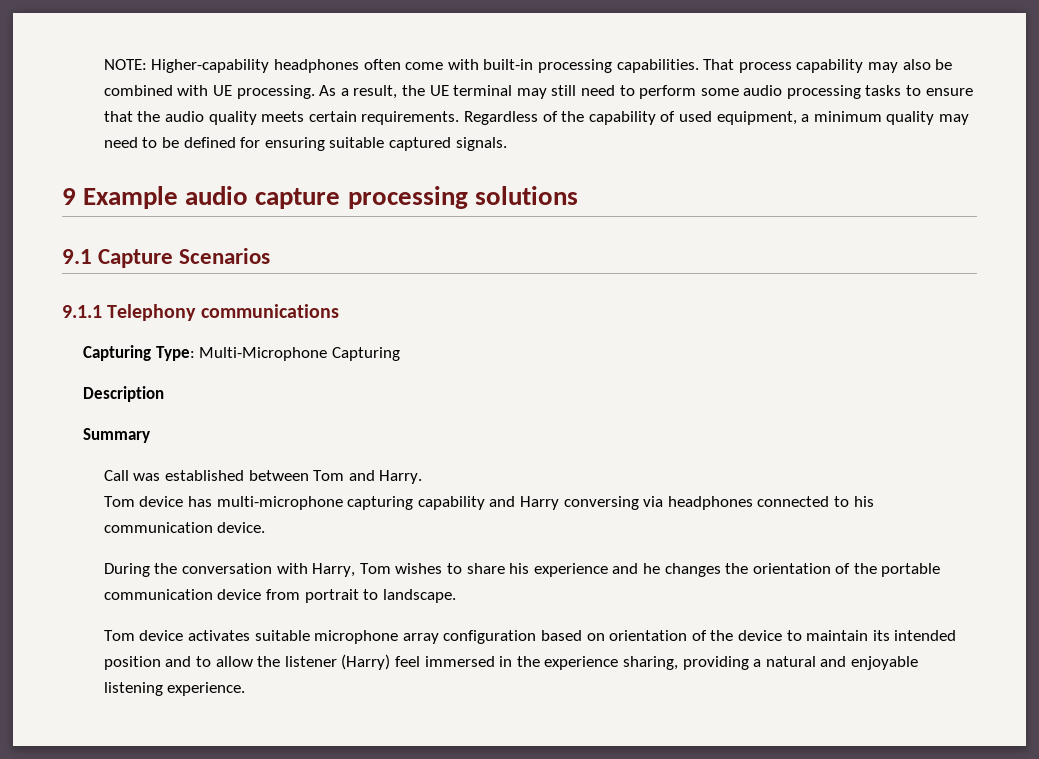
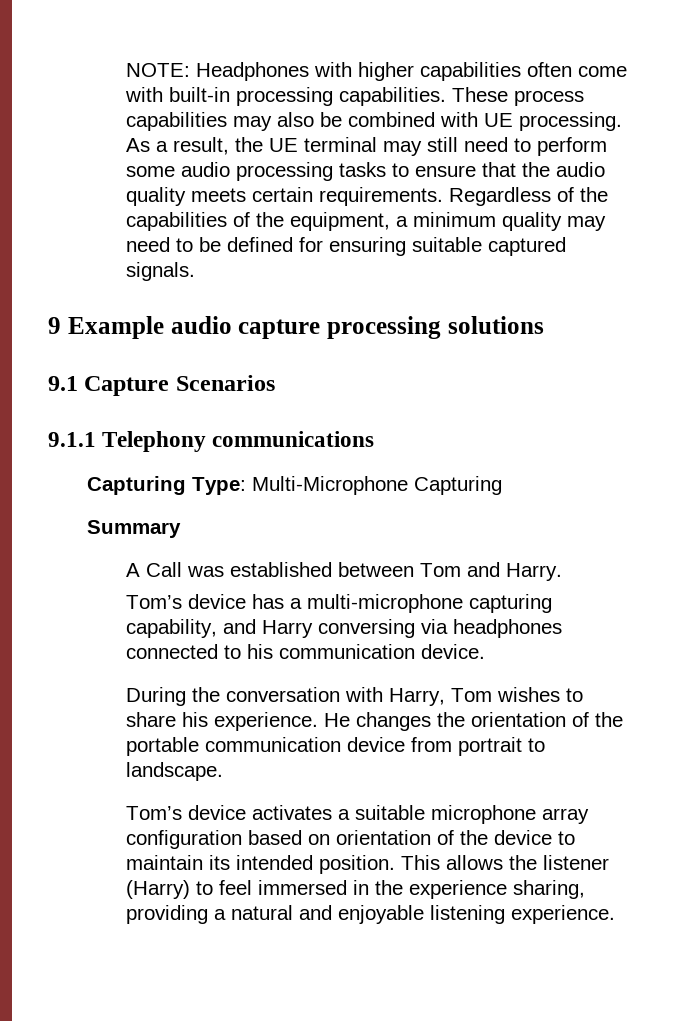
[151,59,360,73] Higher-capability headphones -> [195,62,521,81] Headphones with higher capabilities
[703,59,864,73] That process capability -> [451,87,584,106] [125,112,227,131] These process capabilities
[588,111,712,125] capability of used -> [125,212,284,231] capabilities of the
[82,386,164,402] // Description -> (502, 485) none
(150, 435) none -> [125,563,140,577] A
[103,496,135,507] Tom -> [125,595,182,609] Tom’s
(213, 501) none -> [289,598,302,609] a
[417,496,485,510] capability -> [125,619,217,638] capability,
[533,563,660,577] experience and he -> [213,712,350,731] experience. He
[103,630,135,641] Tom -> [125,806,182,820] Tom’s
(251, 635) none -> [337,809,350,820] a
[103,656,253,670] position and to allow -> [318,855,503,874] position. This allows
(391, 662) none -> [195,881,213,895] to

